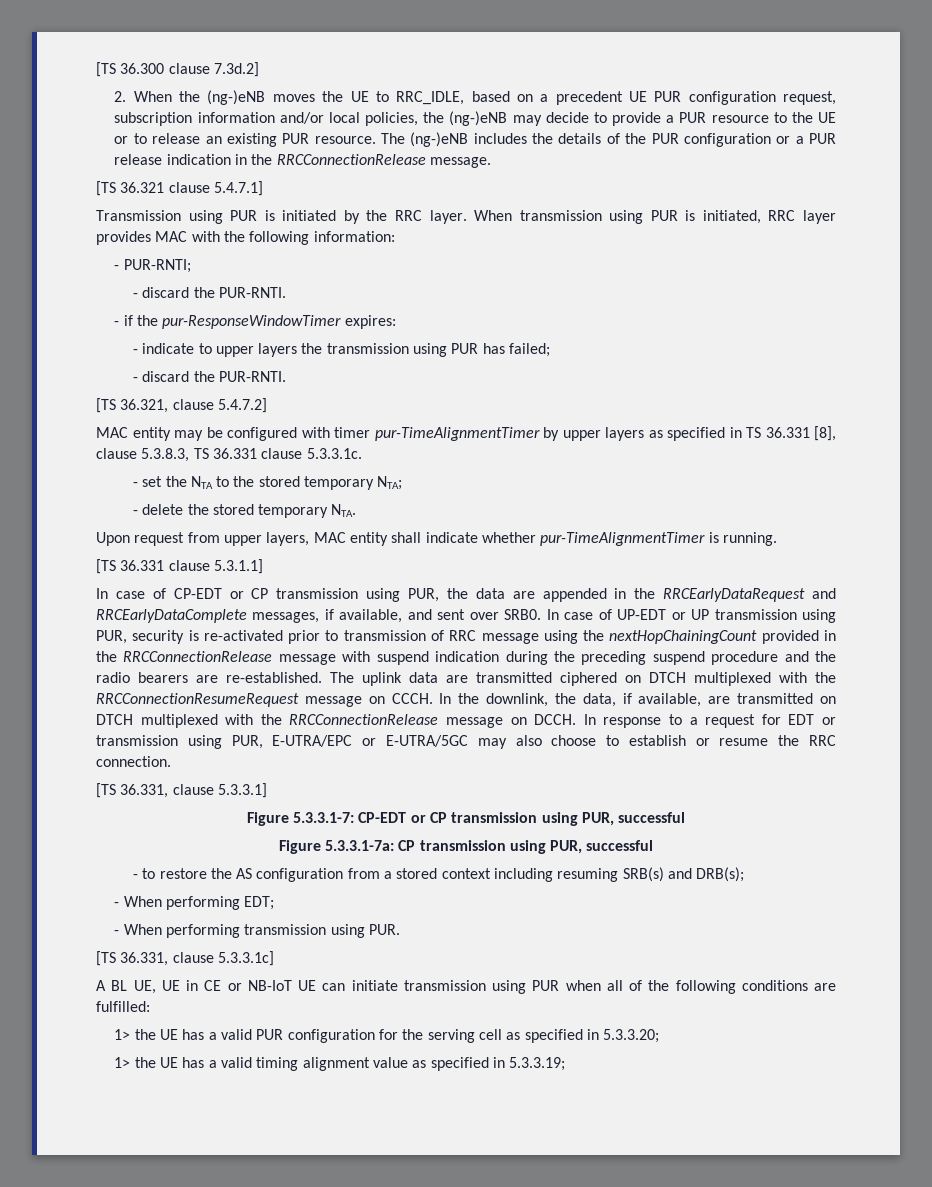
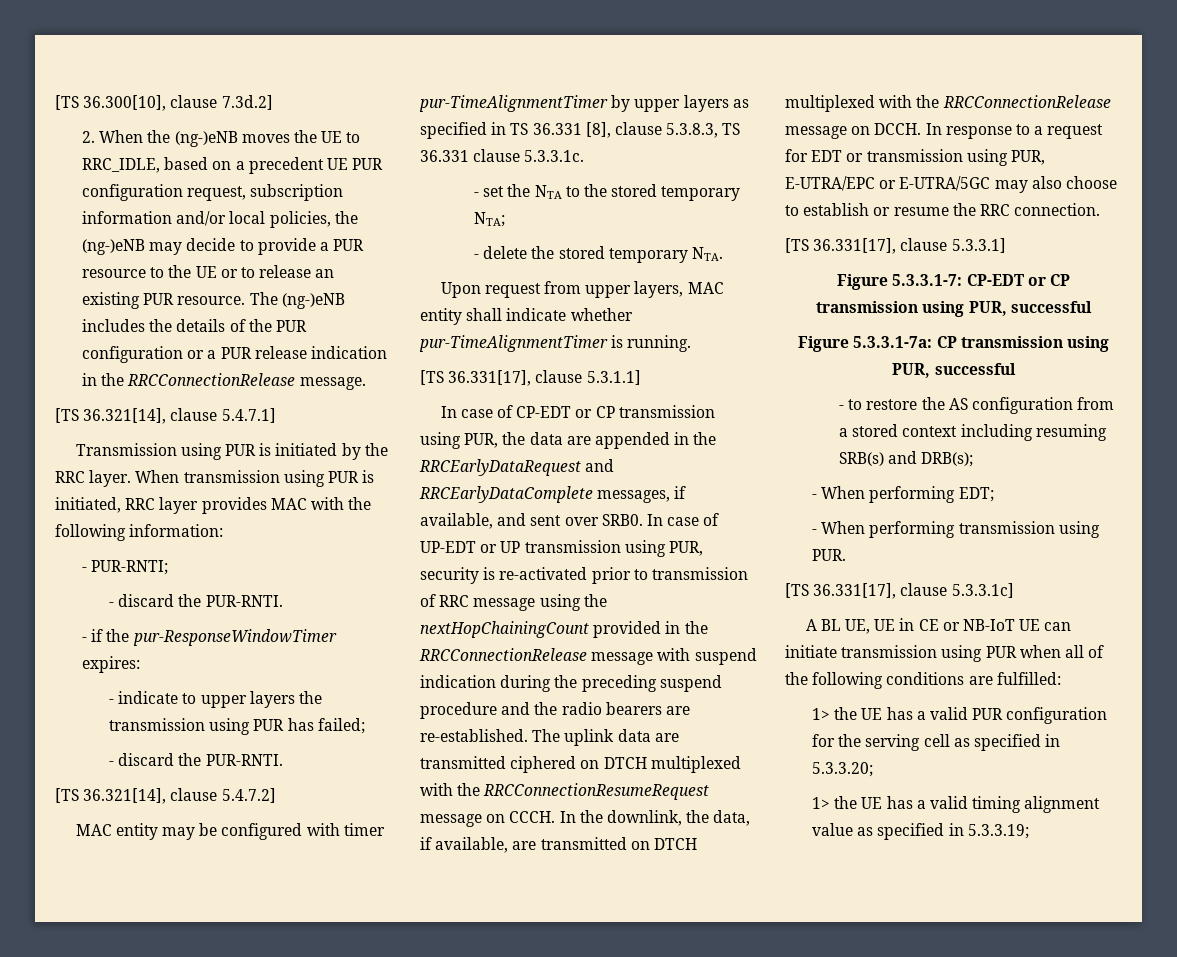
[96,62,165,77] [TS 36.300 -> [55,95,167,111] [TS 36.300[10],
[120,182,165,193] 36.321 -> [83,408,167,424] 36.321[14],
[120,399,169,413] 36.321, -> [83,788,167,804] 36.321[14],
[120,560,165,571] 36.331 -> [448,370,532,386] 36.331[17],
[120,784,169,798] 36.331, -> [813,238,897,254] 36.331[17],
[120,952,169,966] 36.331, -> [813,583,897,599] 36.331[17],

